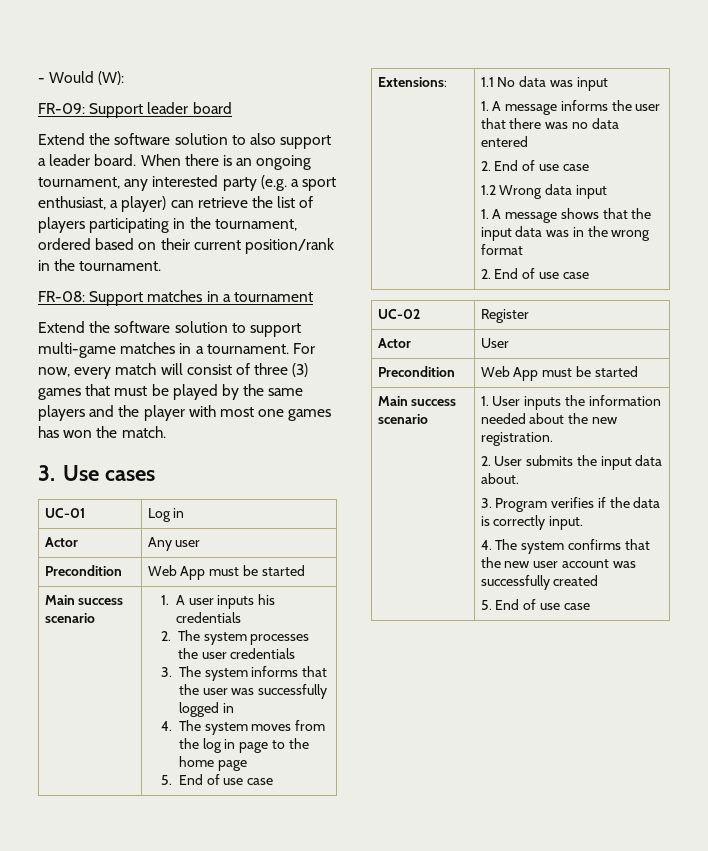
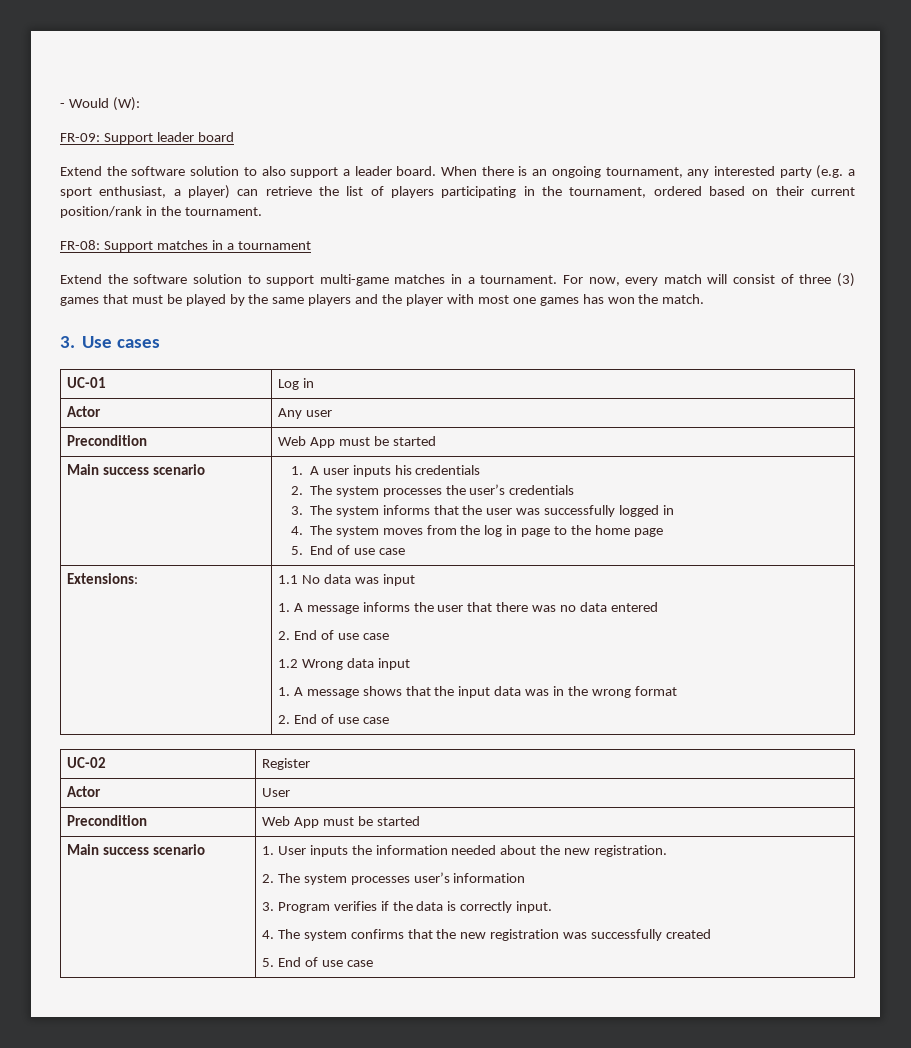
[201,652,227,659] user -> [469,484,506,495] user’s
[494,455,663,470] [480,473,519,484] User submits the input data about. -> [277,872,526,885] The system processes user’s information
[533,559,609,568] user account -> [490,929,560,941] registration

